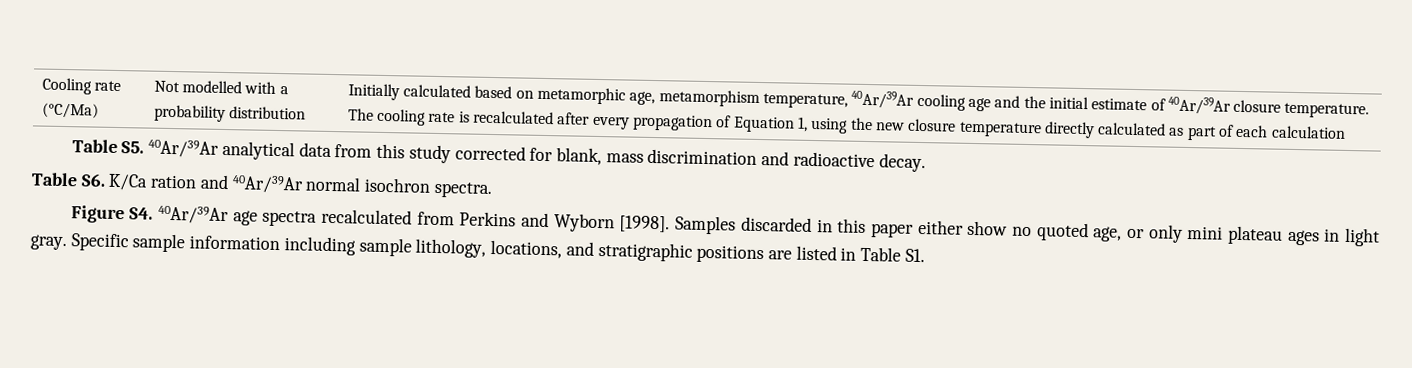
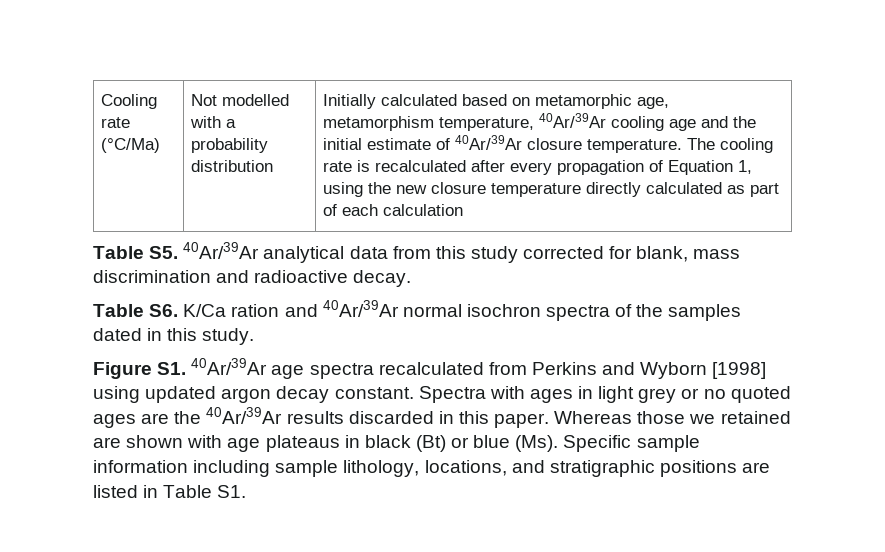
[433,181,492,199] spectra. -> [546,304,742,321] [93,328,255,345] spectra of the samples dated in this study.
[129,207,154,220] S4. -> [157,362,187,375] S1.
[619,215,1381,247] [30,234,67,251] [1998]. Samples discarded in this paper either show no quoted age, or only mini plateau ages in light gray. -> [712,362,767,379] [93,386,791,403] [93,407,791,428] [93,435,559,452] [1998] using updated argon decay constant. Spectra with ages in light grey or no quoted ages are the 40Ar/39Ar results discarded in this paper. Whereas those we retained are shown with age plateaus in black (Bt) or blue (Ms).

